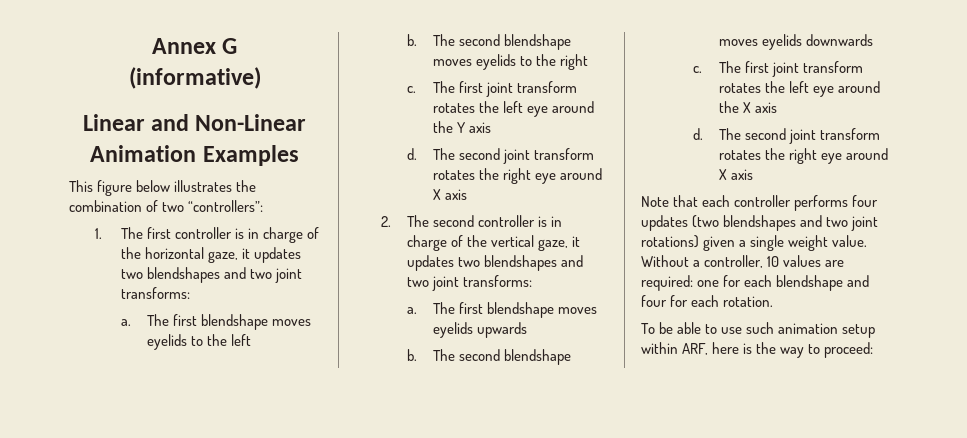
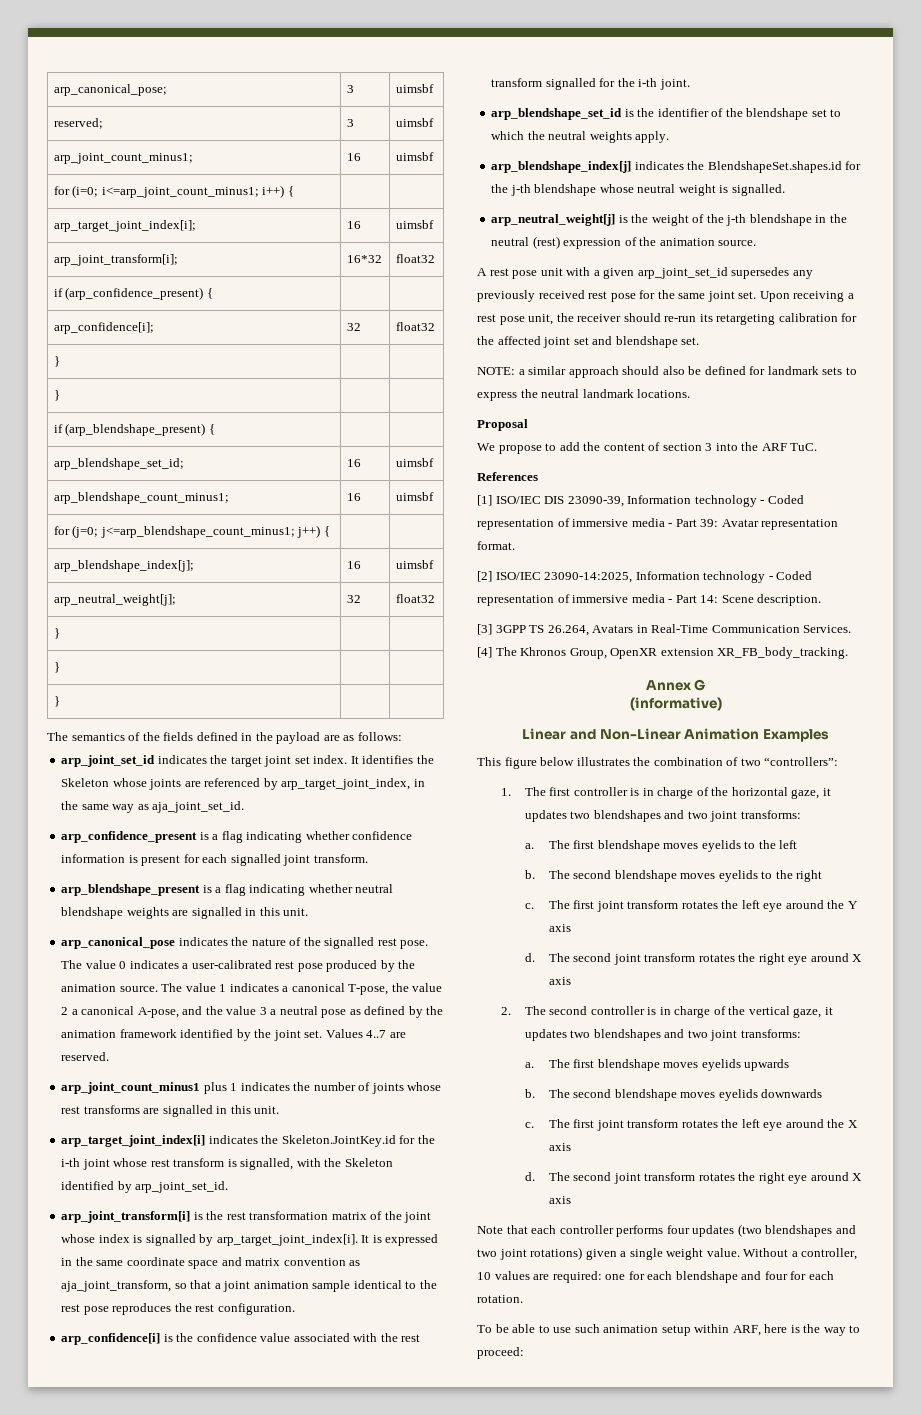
(151, 46) none -> [53,84,167,96] [346,85,354,93] [395,84,434,93] [53,118,103,129] [346,119,354,127] [395,118,434,127] [53,153,193,164] [346,153,361,161] [395,152,434,161] [53,185,294,198] [53,220,196,232] [346,221,361,229] [395,220,434,229] [53,254,178,266] [346,255,382,263] [395,254,435,263] [53,287,213,300] [53,322,154,334] [346,323,361,331] [395,322,435,331] [53,356,60,367] [53,390,60,401] [53,423,215,436] [53,458,184,470] [346,459,361,467] [395,458,434,467] [53,492,229,504] [346,493,361,501] [395,492,434,501] [53,525,330,538] [53,560,194,572] [346,561,361,569] [395,560,434,569] [53,594,176,606] [346,595,361,603] [395,594,435,603] [53,628,60,639] [53,662,60,673] [53,696,60,707] [47,732,402,744] [61,755,434,767] [61,778,425,790] [61,801,245,813] [61,831,413,843] [61,854,368,866] [61,884,394,896] [61,907,309,919] [61,937,429,949] [61,960,416,972] [61,983,443,995] [61,1006,444,1018] [61,1029,406,1041] [61,1052,110,1061] [61,1082,442,1094] [61,1105,280,1117] [61,1135,435,1147] [61,1158,393,1170] [61,1181,229,1193] [61,1211,432,1223] [61,1234,439,1246] [61,1257,361,1269] [61,1280,437,1292] [61,1303,295,1315] [61,1333,421,1345] [491,78,690,90] [491,108,842,120] [491,131,670,143] [491,161,862,173] [491,184,785,196] [491,214,847,226] [491,236,757,249] [477,267,813,279] [477,290,854,302] [477,313,858,325] [477,336,700,348] [477,366,857,378] [477,389,691,401] [477,419,528,431] [477,442,818,454] [477,472,538,481] [477,495,804,507] [477,518,839,530] [477,541,515,550] [477,571,813,583] [477,594,822,606] [477,624,852,636] [477,647,849,659] arp_canonical_pose; | 3 | uimsbf // reserved; | 3 | uimsbf // arp_joint_count_minus1; | 16 | uimsbf // for (i=0; i<=arp_joint_count_minus1; i++) { | | // arp_target_joint_index[i]; | 16 | uimsbf // arp_joint_transform[i]; | 16*32 | float32 // if (arp_confidence_present) { | | // arp_confidence[i]; | 32 | float32 // } | | // } | | // if (arp_blendshape_present) { | | // arp_blendshape_set_id; | 16 | uimsbf // arp_blendshape_count_minus1; | 16 | uimsbf // for (j=0; j<=arp_blendshape_count_minus1; j++) { | | // arp_blendshape_index[j]; | 16 | uimsbf // arp_neutral_weight[j]; | 32 | float32 // } | | // } | | // } | | // The semantics of the fields defined in the payload are as follows: // arp_joint_set_id indicates the target joint set index. It identifies the Skeleton whose joints are referenced by arp_target_joint_index, in the same way as aja_joint_set_id. // arp_confidence_present is a flag indicating whether confidence information is present for each signalled joint transform. // arp_blendshape_present is a flag indicating whether neutral blendshape weights are signalled in this unit. // arp_canonical_pose indicates the nature of the signalled rest pose. The value 0 indicates a user-calibrated rest pose produced by the animation source. The value 1 indicates a canonical T-pose, the value 2 a canonical A-pose, and the value 3 a neutral pose as defined by the animation framework identified by the joint set. Values 4..7 are reserved. // arp_joint_count_minus1 plus 1 indicates the number of joints whose rest transforms are signalled in this unit. // arp_target_joint_index[i] indicates the Skeleton.JointKey.id for the i-th joint whose rest transform is signalled, with the Skeleton identified by arp_joint_set_id. // arp_joint_transform[i] is the rest transformation matrix of the joint whose index is signalled by arp_target_joint_index[i]. It is expressed in the same coordinate space and matrix convention as aja_joint_transform, so that a joint animation sample identical to the rest pose reproduces the rest configuration. // arp_confidence[i] is the confidence value associated with the rest transform signalled for the i-th joint. // arp_blendshape_set_id is the identifier of the blendshape set to which the neutral weights apply. // arp_blendshape_index[j] indicates the BlendshapeSet.shapes.id for the j-th blendshape whose neutral weight is signalled. // arp_neutral_weight[j] is the weight of the j-th blendshape in the neutral (rest) expression of the animation source. // A rest pose unit with a given arp_joint_set_id supersedes any previously received rest pose for the same joint set. Upon receiving a rest pose unit, the receiver should re-run its retargeting calibration for the affected joint set and blendshape set. // NOTE: a similar approach should also be defined for landmark sets to express the neutral landmark locations. // Proposal // We propose to add the content of section 3 into the ARF TuC. // References // [1] ISO/IEC DIS 23090-39, Information technology - Coded representation of immersive media - Part 39: Avatar representation format. // [2] ISO/IEC 23090-14:2025, Information technology - Coded representation of immersive media - Part 14: Scene description. // [3] 3GPP TS 26.264, Avatars in Real-Time Communication Services. // [4] The Khronos Group, OpenXR extension XR_FB_body_tracking. //

